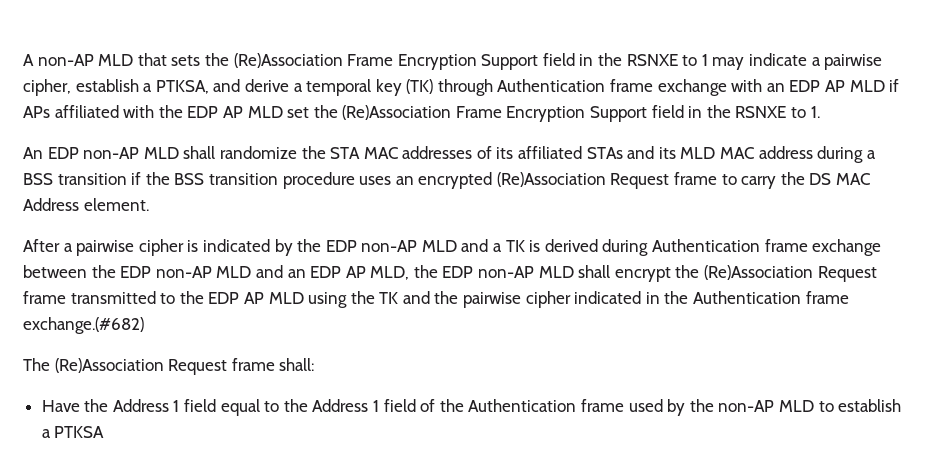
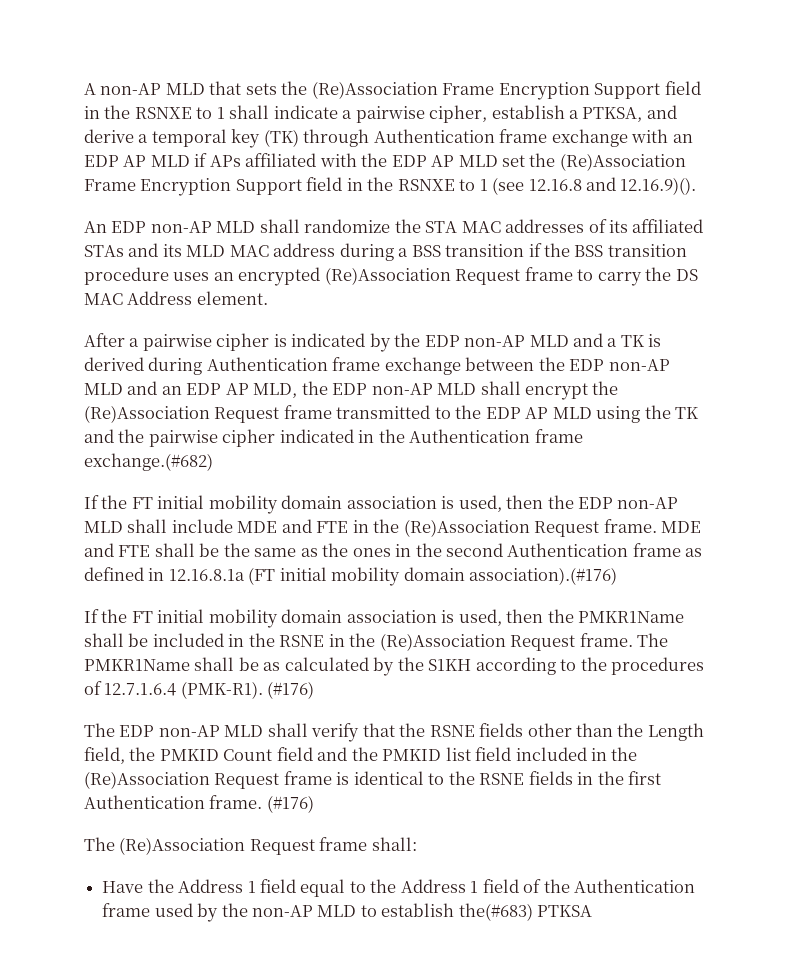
[712,57,745,70] may -> [229,105,270,119] shall
[810,106,820,118] 1. -> [479,177,697,195] 1 (see 12.16.8 and 12.16.9)().
(144, 325) none -> [84,495,679,514] [84,519,702,537] [84,543,703,557] [84,567,618,586] [84,609,685,628] [84,633,669,651] [84,657,705,676] [84,681,315,699] [84,723,704,742] [84,747,638,764] [84,771,662,789] [84,795,314,813] // If the FT initial mobility domain association is used, then the EDP non-AP MLD shall include MDE and FTE in the (Re)Association Request frame. MDE and FTE shall be the same as the ones in the second Authentication frame as defined in 12.16.8.1a (FT initial mobility domain association).(#176) // If the FT initial mobility domain association is used, then the PMKR1Name shall be included in the RSNE in the (Re)Association Request frame. The PMKR1Name shall be as calculated by the S1KH according to the procedures of 12.7.1.6.4 (PMK-R1). (#176) // The EDP non-AP MLD shall verify that the RSNE fields other than the Length field, the PMKID Count field and the PMKID list field included in the (Re)Association Request frame is identical to the RSNE fields in the first Authentication frame. (#176)
[41,429,51,438] a -> [458,903,533,921] the(#683)

